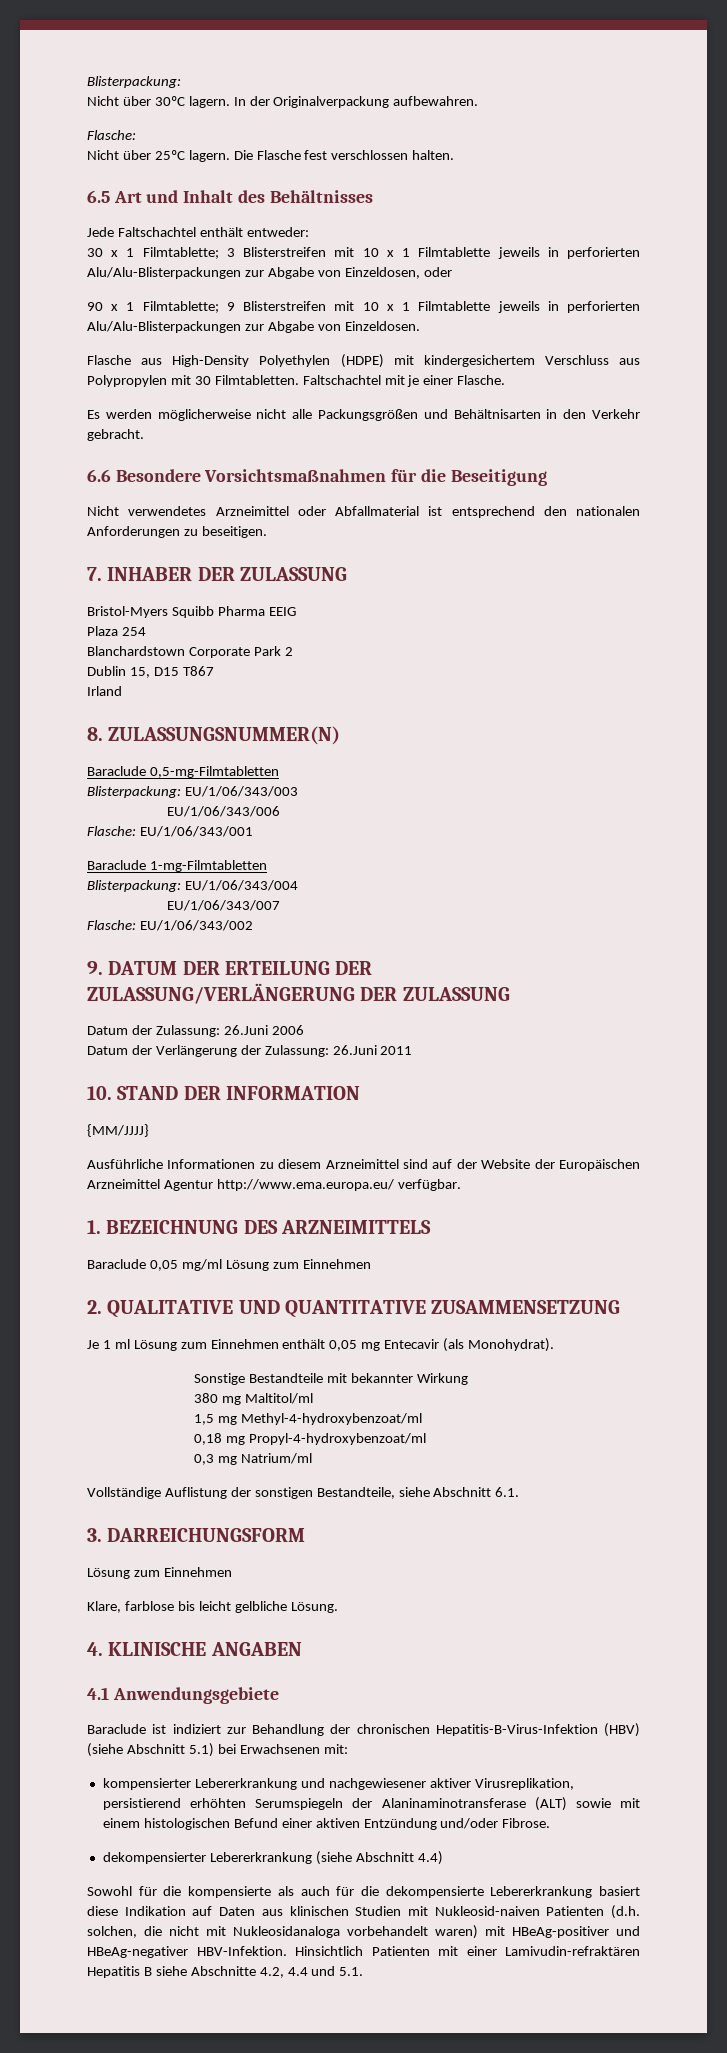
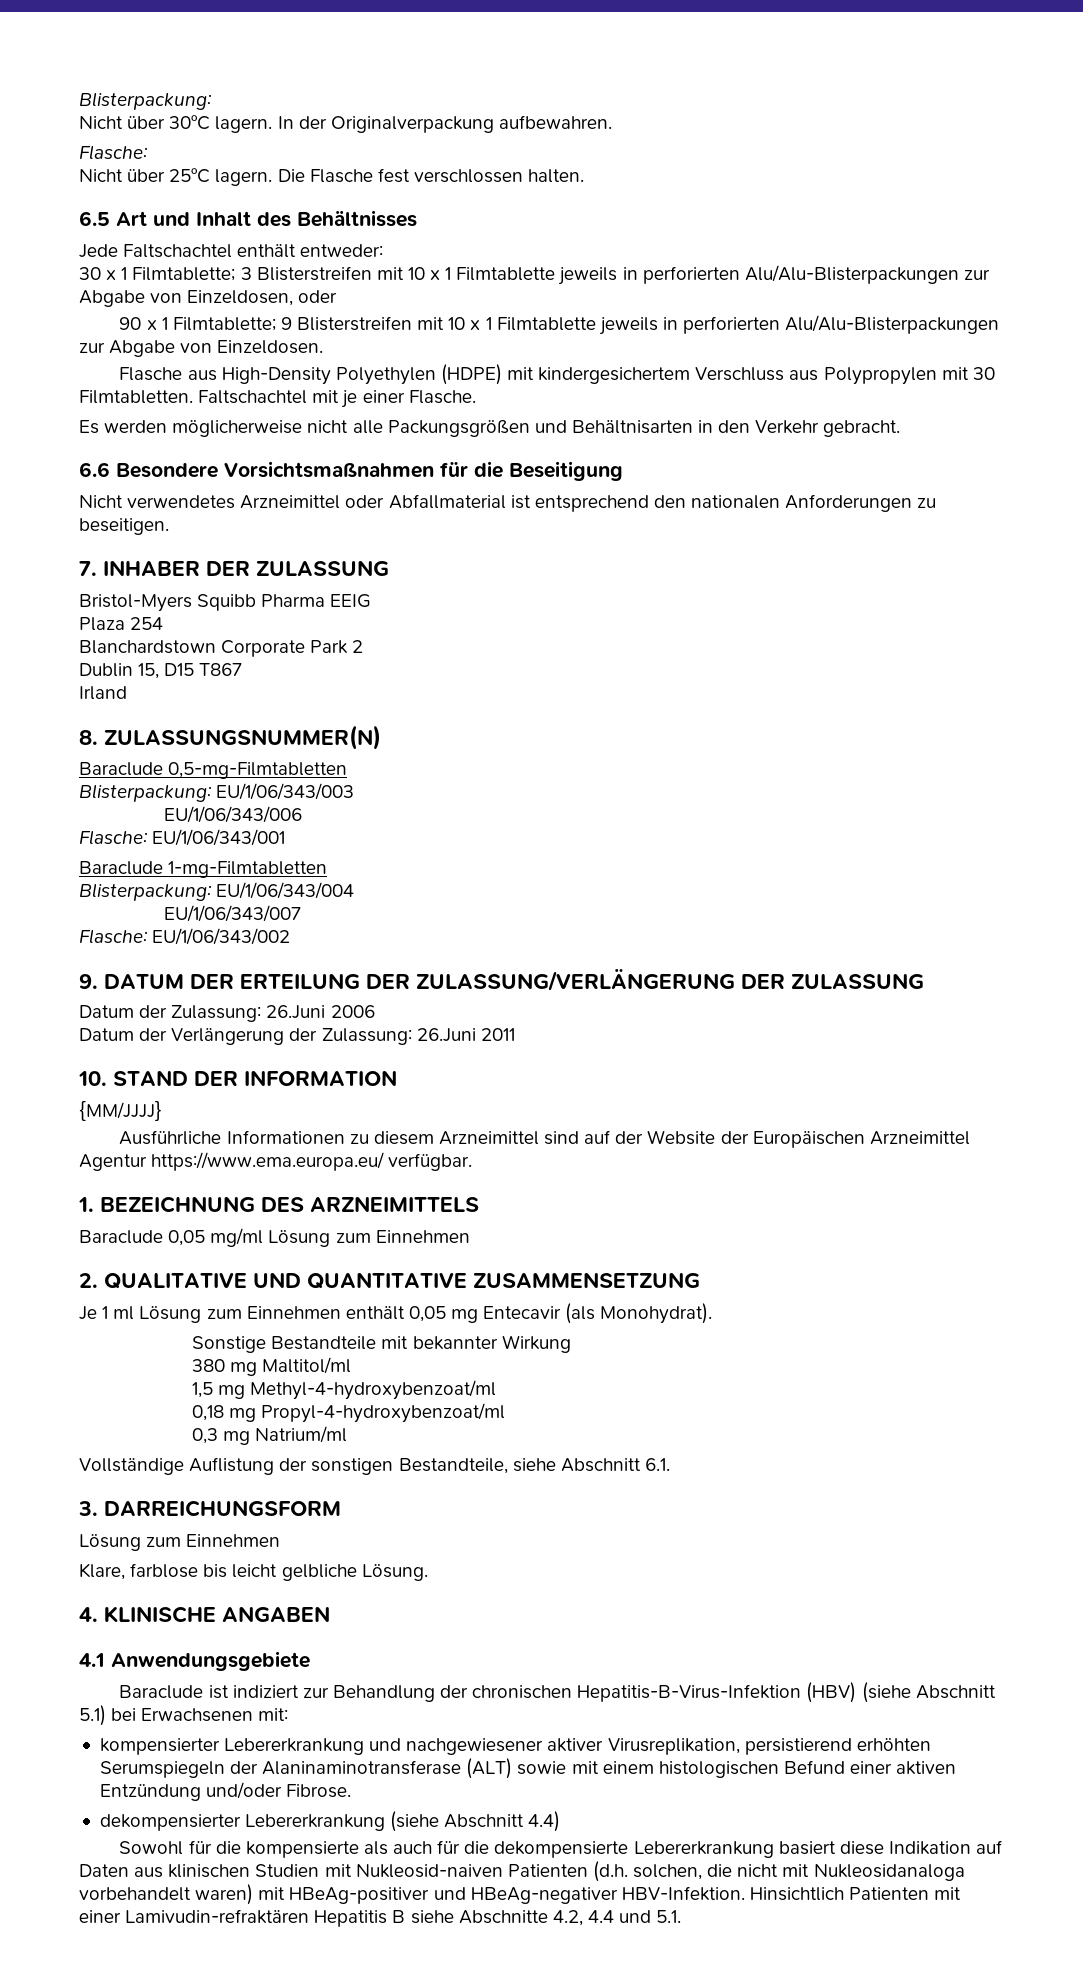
[216,1179,394,1191] http://www.ema.europa.eu/ -> [151,1152,385,1171] https://www.ema.europa.eu/

